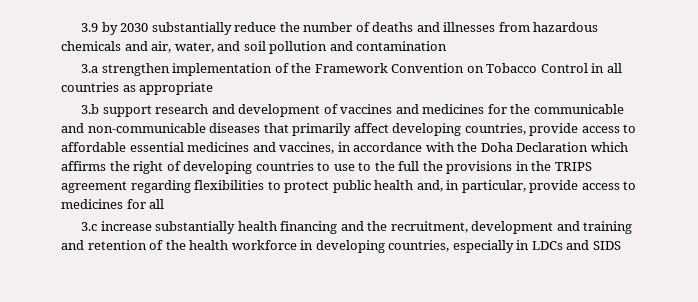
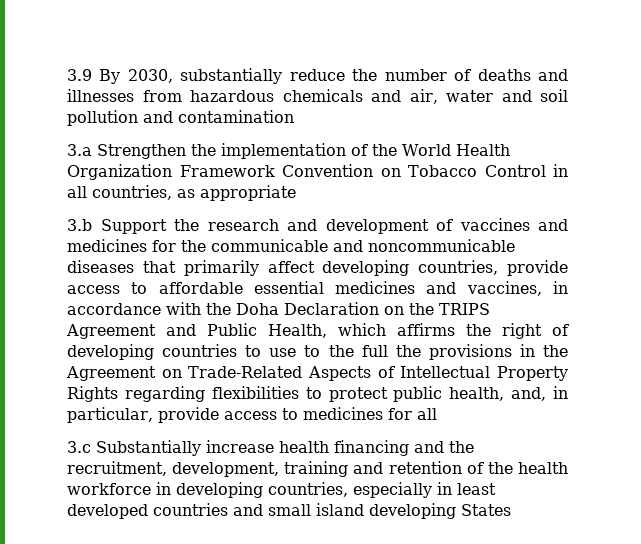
[101,22,149,35] by 2030 -> [99,69,173,84] By 2030,
[174,42,214,53] water, -> [445,90,493,102] water
[101,63,170,76] strengthen -> [97,144,216,159] Strengthen the
(312, 68) none -> [402,144,510,156] [67,164,172,180] World Health Organization
[61,82,119,92] countries -> [92,185,172,200] countries,
[102,105,152,117] support -> [100,219,199,234] Support the
[87,123,206,133] non-communicable -> [368,239,515,252] noncommunicable
(589, 147) none -> [384,303,490,315] [66,323,327,339] on the TRIPS Agreement and Public Health,
[554,162,592,171] [61,181,127,193] TRIPS agreement -> [66,366,568,381] [67,386,118,402] Agreement on Trade-Related Aspects of Intellectual Property Rights
[374,180,414,190] health -> [449,387,505,401] health,
[100,221,236,234] increase substantially -> [96,440,274,456] Substantially increase
[471,221,580,234] development and -> [172,462,280,477] development,
[531,240,621,250] LDCs and SIDS -> [457,483,496,495] [67,503,511,519] least developed countries and small island developing States

